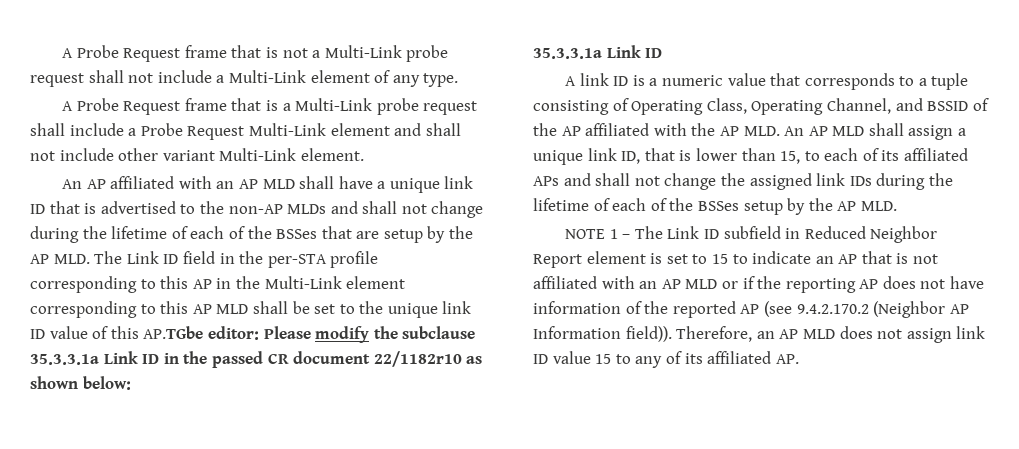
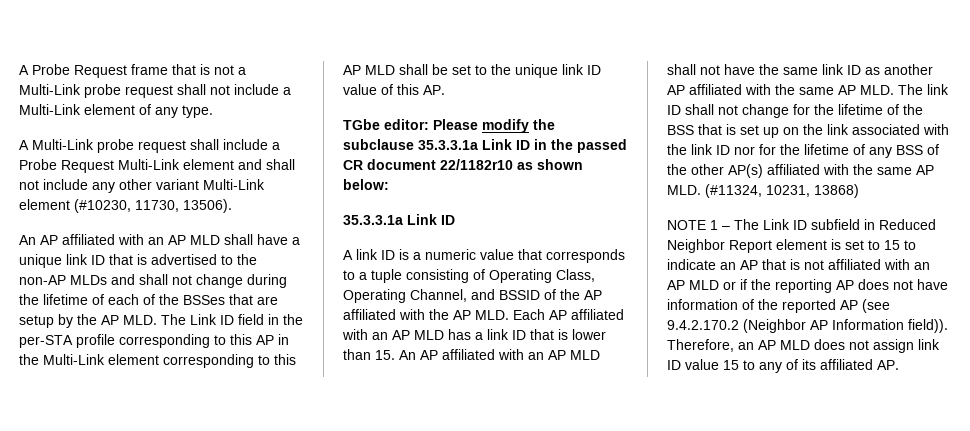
[76,98,291,115] Probe Request frame that is a -> (29, 145) none
(114, 154) none -> [92,182,115,193] any
[300,148,364,161] element. -> [19,199,232,213] element (#10230, 11730, 13506).
[143,326,204,339] AP.TGbe -> [423,85,445,95] [343,119,380,130] AP. // TGbe
[784,123,967,140] [533,148,969,165] [533,173,953,190] [533,198,897,215] An AP MLD shall assign a unique link ID, that is lower than 15, to each of its affiliated APs and shall not change the assigned link IDs during the lifetime of each of the BSSes setup by the AP MLD. -> [513,309,624,320] [342,329,606,340] [343,349,600,360] [667,64,933,75] [667,84,949,95] [667,104,923,118] [667,124,949,138] [667,144,939,158] [667,164,934,178] [667,184,859,198] Each AP affiliated with an AP MLD has a link ID that is lower than 15. An AP affiliated with an AP MLD shall not have the same link ID as another AP affiliated with the same AP MLD. The link ID shall not change for the lifetime of the BSS that is set up on the link associated with the link ID nor for the lifetime of any BSS of the other AP(s) affiliated with the same AP MLD. (#11324, 10231, 13868)

